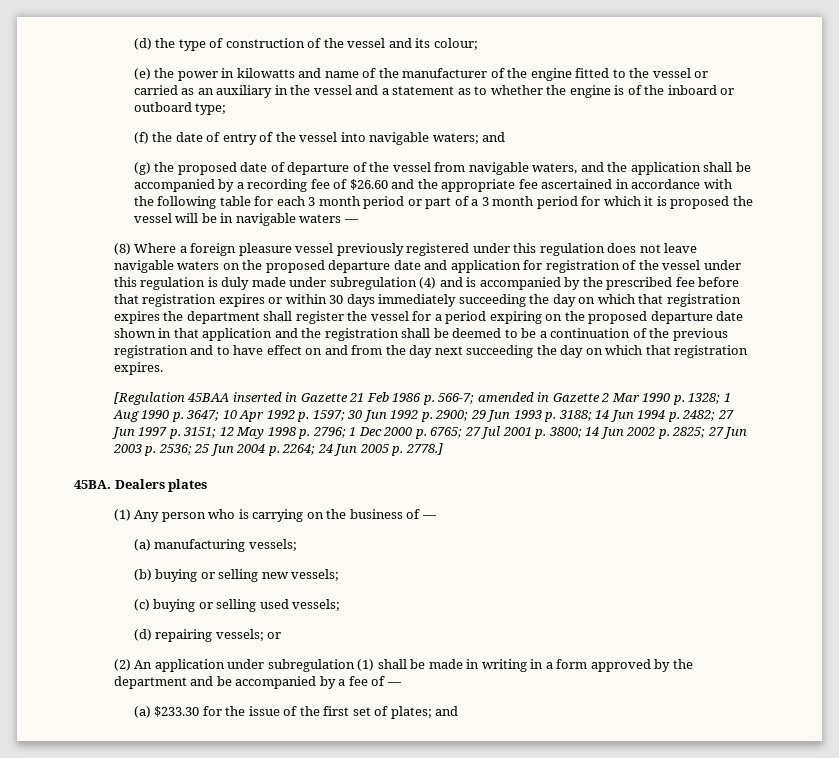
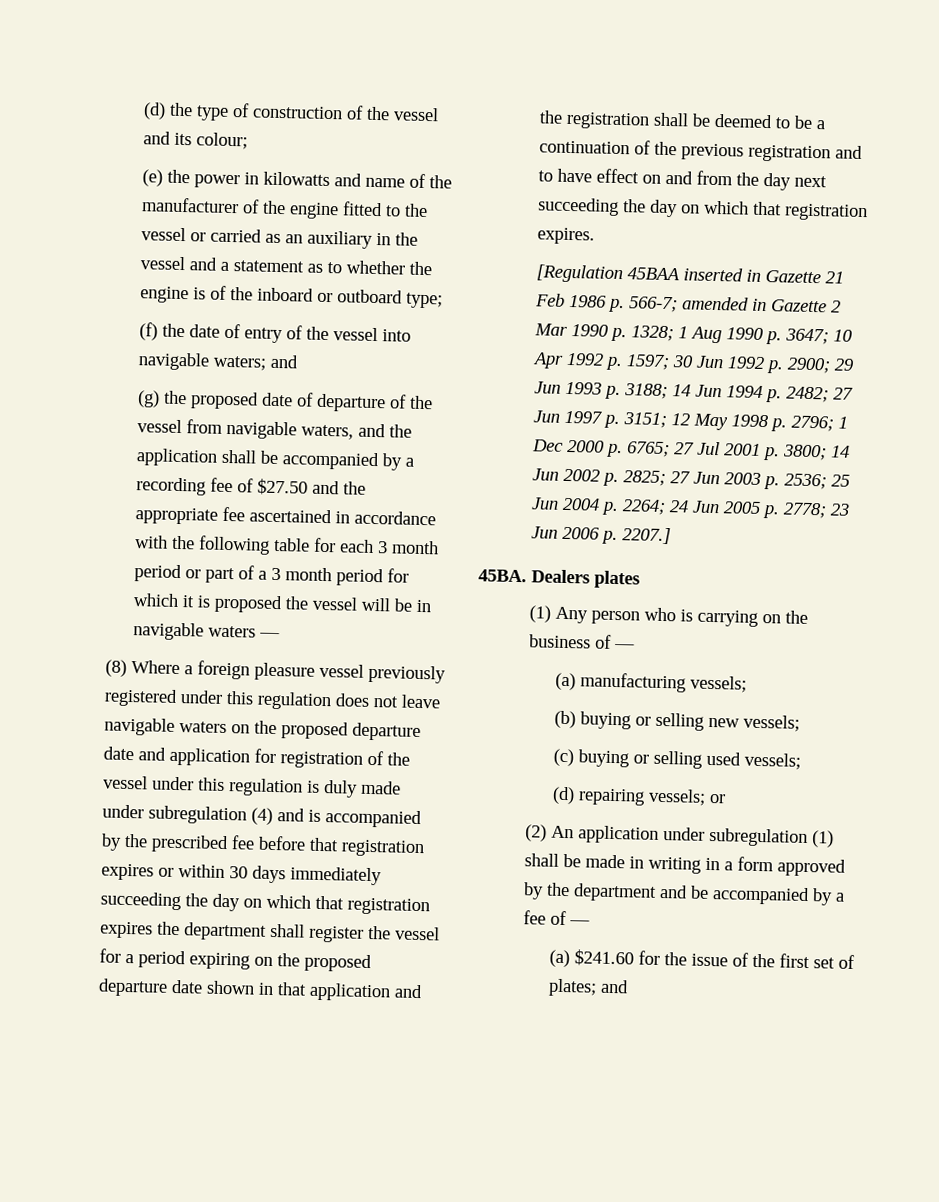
[349,179,388,190] $26.60 -> [256,478,308,496] $27.50
[405,443,443,455] 2778.] -> [783,502,851,519] [531,526,672,545] 2778; 23 Jun 2006 p. 2207.]
[154,706,200,717] $233.30 -> [573,949,634,967] $241.60

